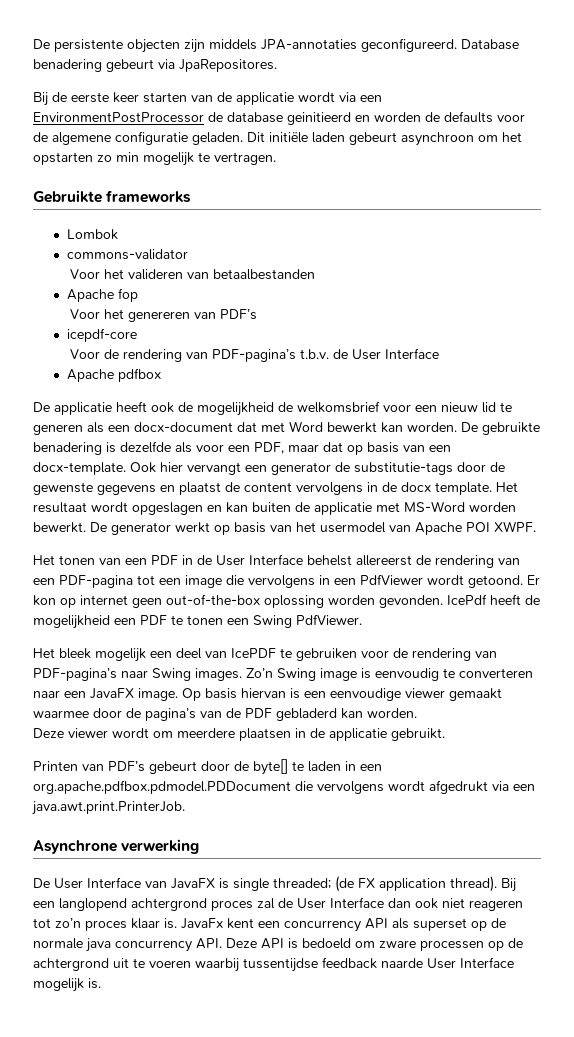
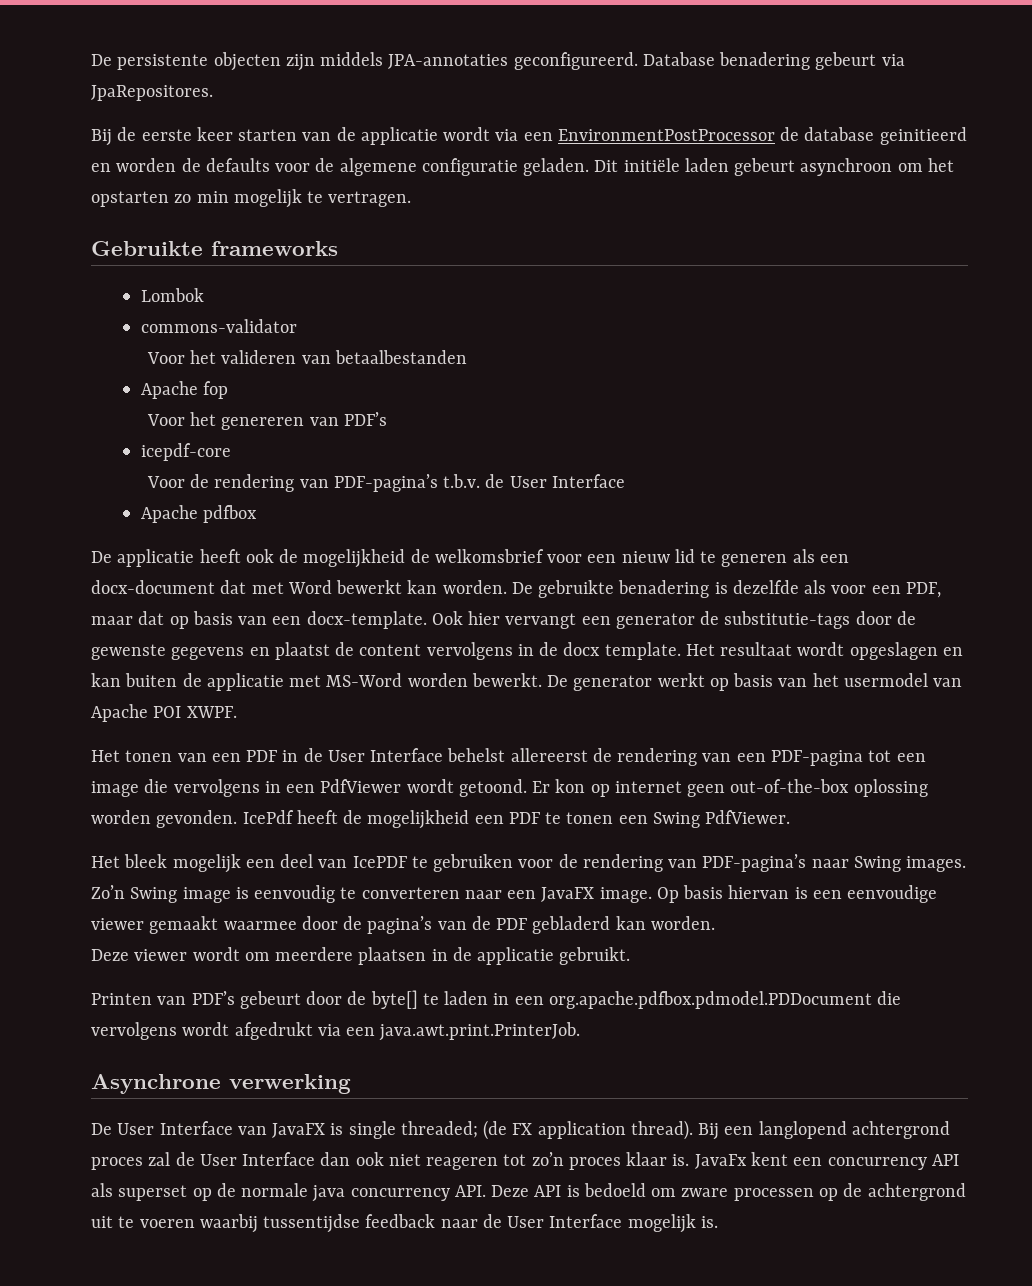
[381,958,423,968] naarde -> [440,1214,502,1228] naar de

